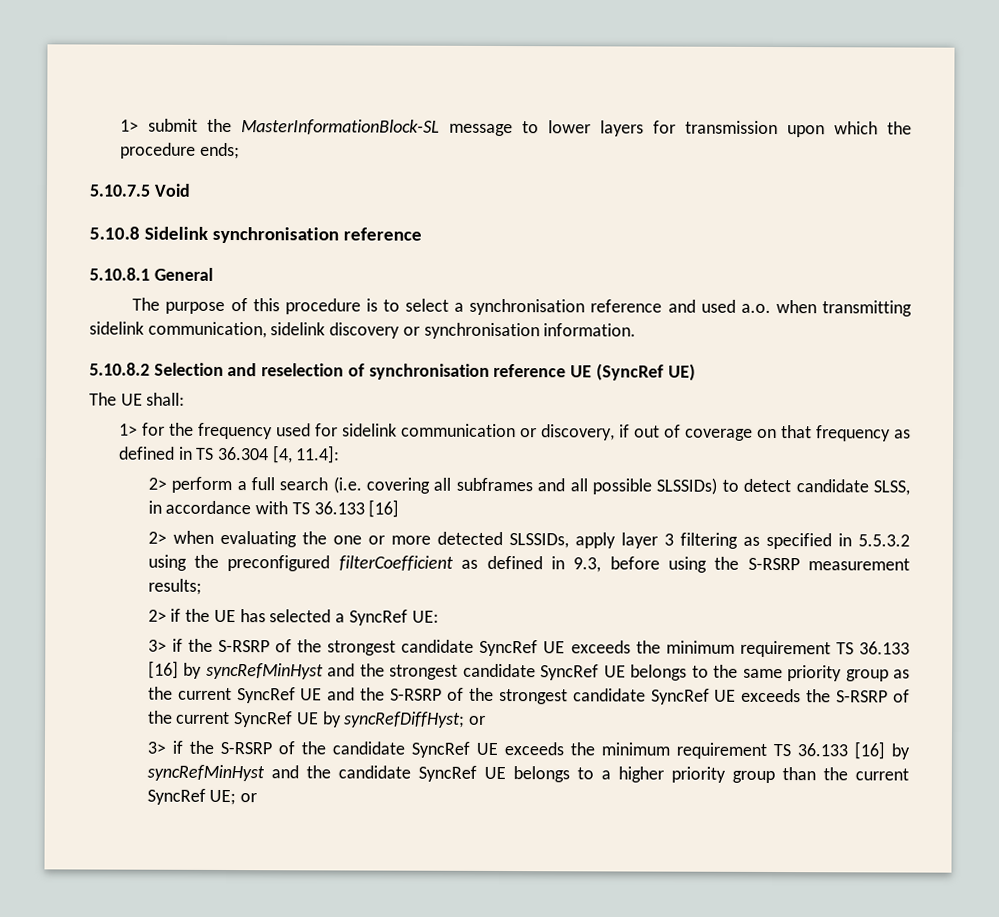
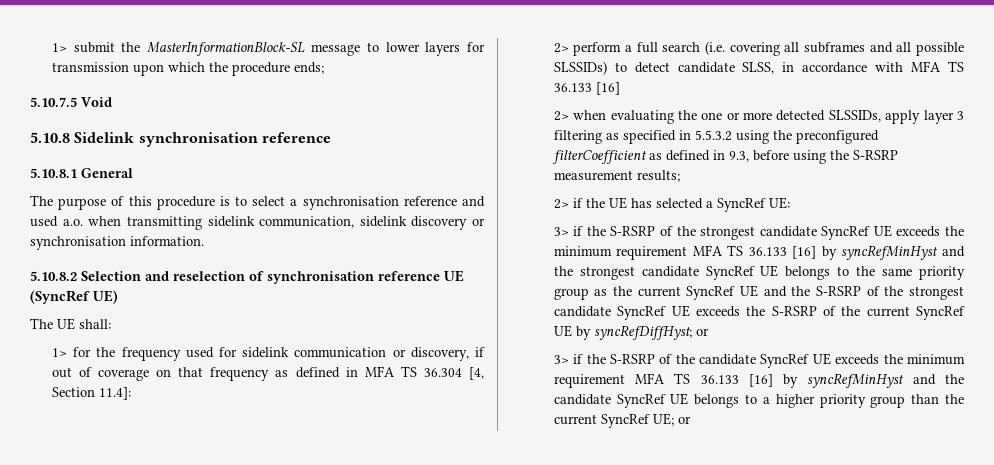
(193, 453) none -> [364,366,395,377] MFA
(293, 454) none -> [51,387,95,397] Section
(289, 508) none -> [911,61,942,72] MFA
(831, 649) none -> [692,245,723,256] MFA
(767, 750) none -> [635,373,666,384] MFA

